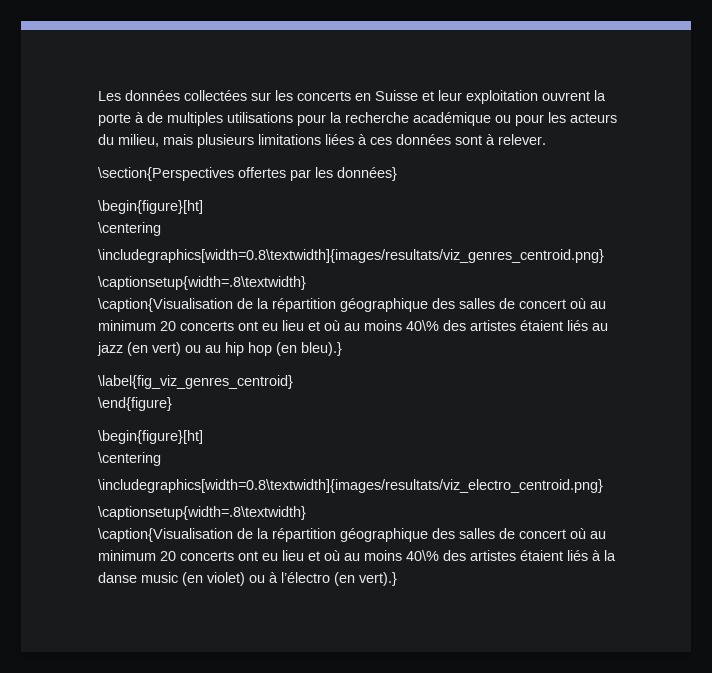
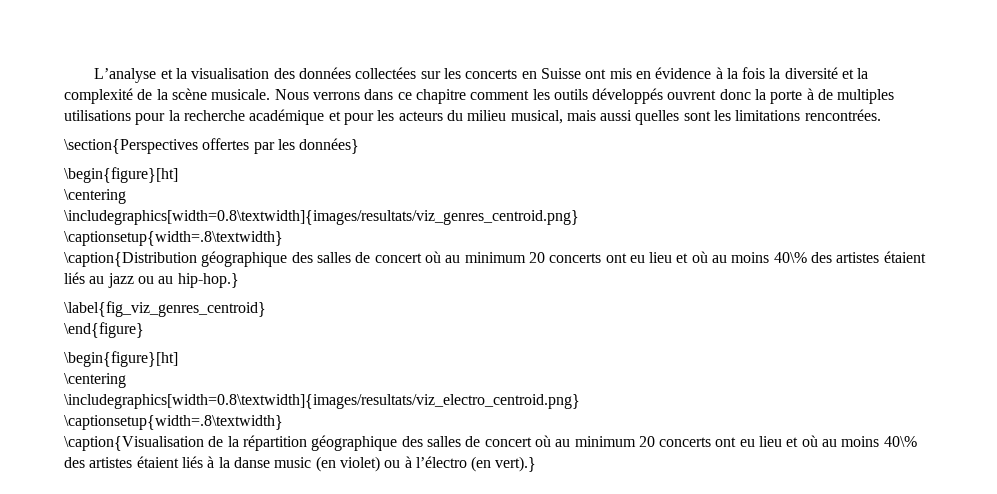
[98,91,121,101] Les -> [94,68,295,83] L’analyse et la visualisation des
[422,90,590,104] et leur exploitation ouvrent -> [585,67,869,79] [64,88,751,104] ont mis en évidence à la fois la diversité et la complexité de la scène musicale. Nous verrons dans ce chapitre comment les outils développés ouvrent donc
[495,115,511,123] ou -> [328,111,341,121] et
[118,134,546,148] milieu, mais plusieurs limitations liées à ces données sont à relever. -> [467,109,881,125] milieu musical, mais aussi quelles sont les limitations rencontrées.
[98,298,336,312] \caption{Visualisation de la répartition -> [64,252,197,267] \caption{Distribution
[127,342,342,356] (en vert) ou au hip hop (en bleu).} -> [137,273,239,288] ou au hip-hop.}

